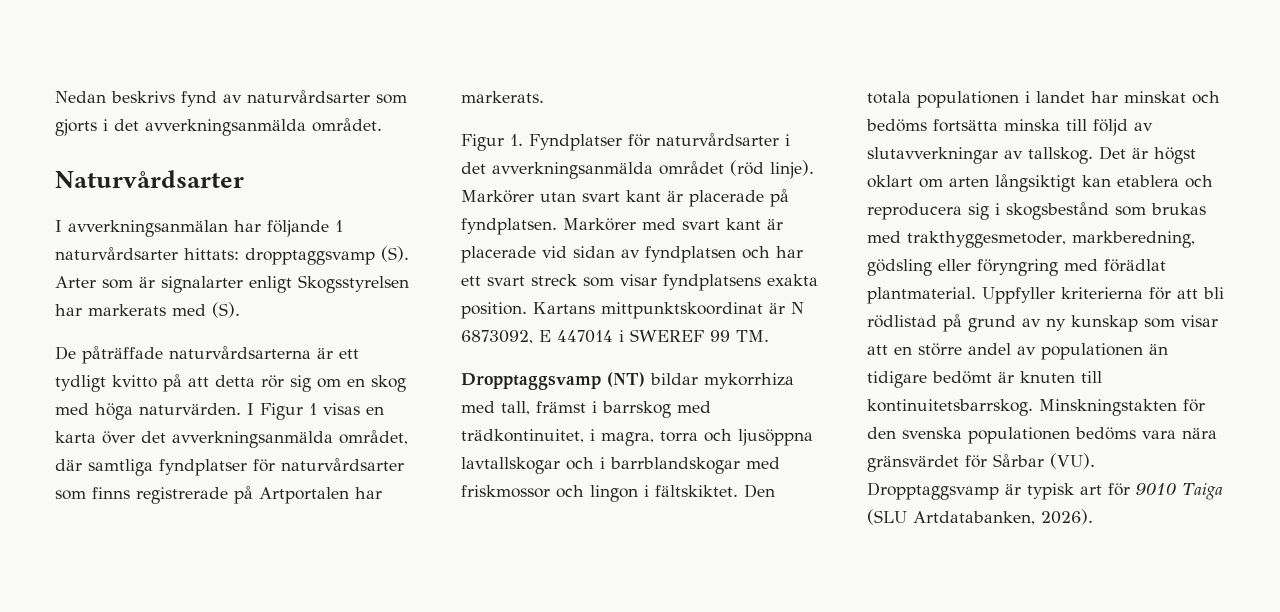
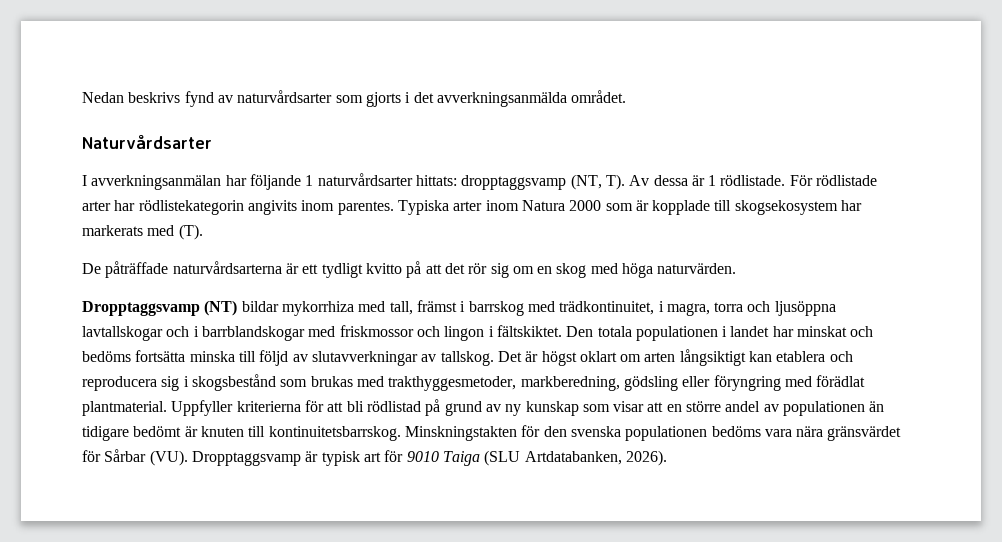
[381,246,409,262] [55,275,409,293] (S). Arter som är signalarter enligt Skogsstyrelsen -> [570,174,878,190] [82,200,838,215] (NT, T). Av dessa är 1 rödlistade. För rödlistade arter har rödlistekategorin angivits inom parentes. Typiska arter inom Natura 2000 som är kopplade till skogsekosystem
[212,302,240,318] (S). -> [178,224,203,240] (T).
[215,375,255,387] detta -> [444,263,465,274] det
[247,403,384,420] [55,430,408,448] [55,458,404,476] [55,486,382,504] [461,91,544,103] [461,133,790,151] [461,160,814,179] [461,189,789,207] [461,218,783,235] [461,246,803,263] [461,274,818,291] [461,302,804,319] [461,329,769,344] I Figur 1 visas en karta över det avverkningsanmälda området, där samtliga fyndplatser för naturvårdsarter som finns registrerade på Artportalen har markerats. // Figur 1. Fyndplatser för naturvårdsarter i det avverkningsanmälda området (röd linje). Markörer utan svart kant är placerade på fyndplatsen. Markörer med svart kant är placerade vid sidan av fyndplatsen och har ett svart streck som visar fyndplatsens exakta position. Kartans mittpunktskoordinat är N 6873092, E 447014 i SWEREF 99 TM. -> (737, 268) none

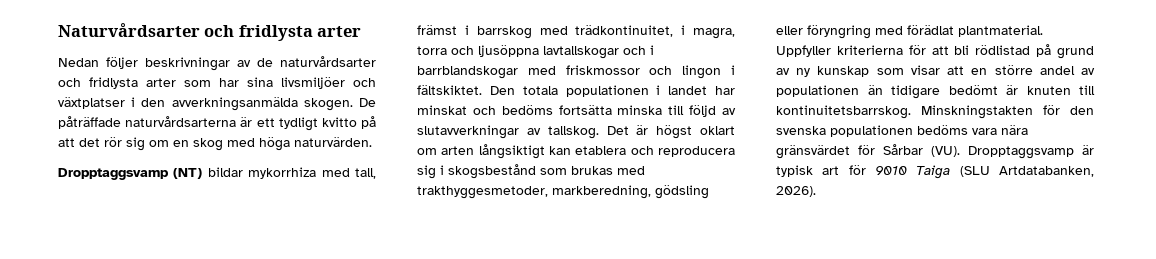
[82,90,627,107] [82,135,212,149] [82,173,878,190] [82,200,863,215] [82,224,203,240] Nedan beskrivs fynd av naturvårdsarter som gjorts i det avverkningsanmälda området. // Naturvårdsarter // I avverkningsanmälan har följande 1 naturvårdsarter hittats: dropptaggsvamp (NT, T). Av dessa är 1 rödlistade. För rödlistade arter har rödlistekategorin angivits inom parentes. Typiska arter inom Natura 2000 som är kopplade till skogsekosystem har markerats med (T). // -> [58,23,362,41] [58,56,376,71] [58,77,376,89] [58,97,353,111] Naturvårdsarter och fridlysta arter // Nedan följer beskrivningar av de naturvårdsarter och fridlysta arter som har sina livsmiljöer och växtplatser i den avverkningsanmälda skogen.

